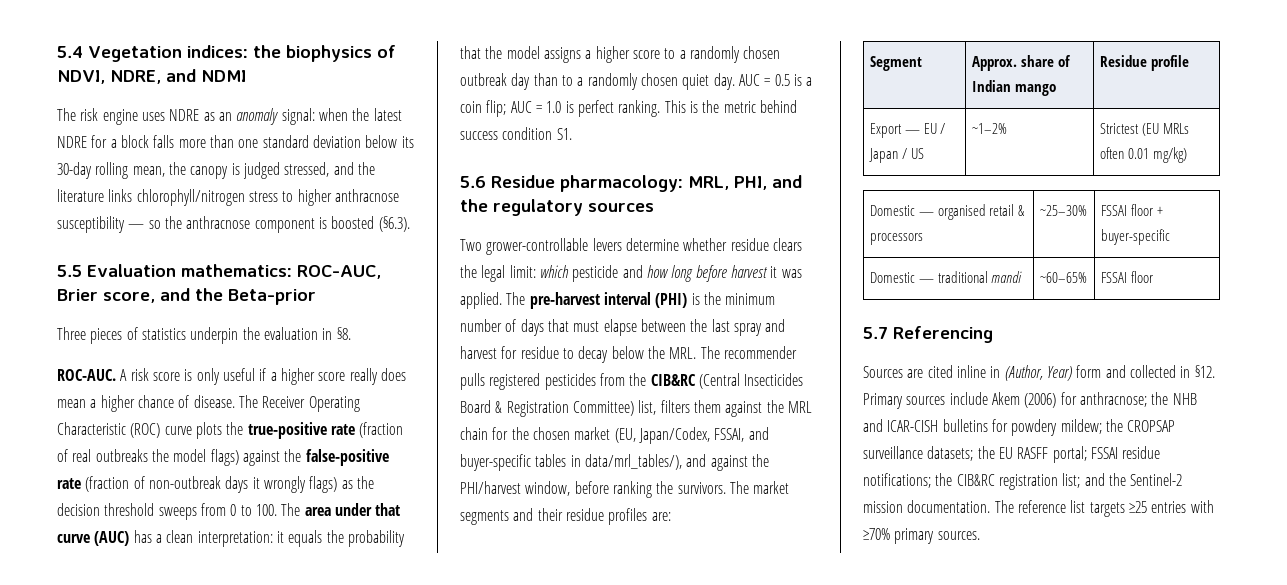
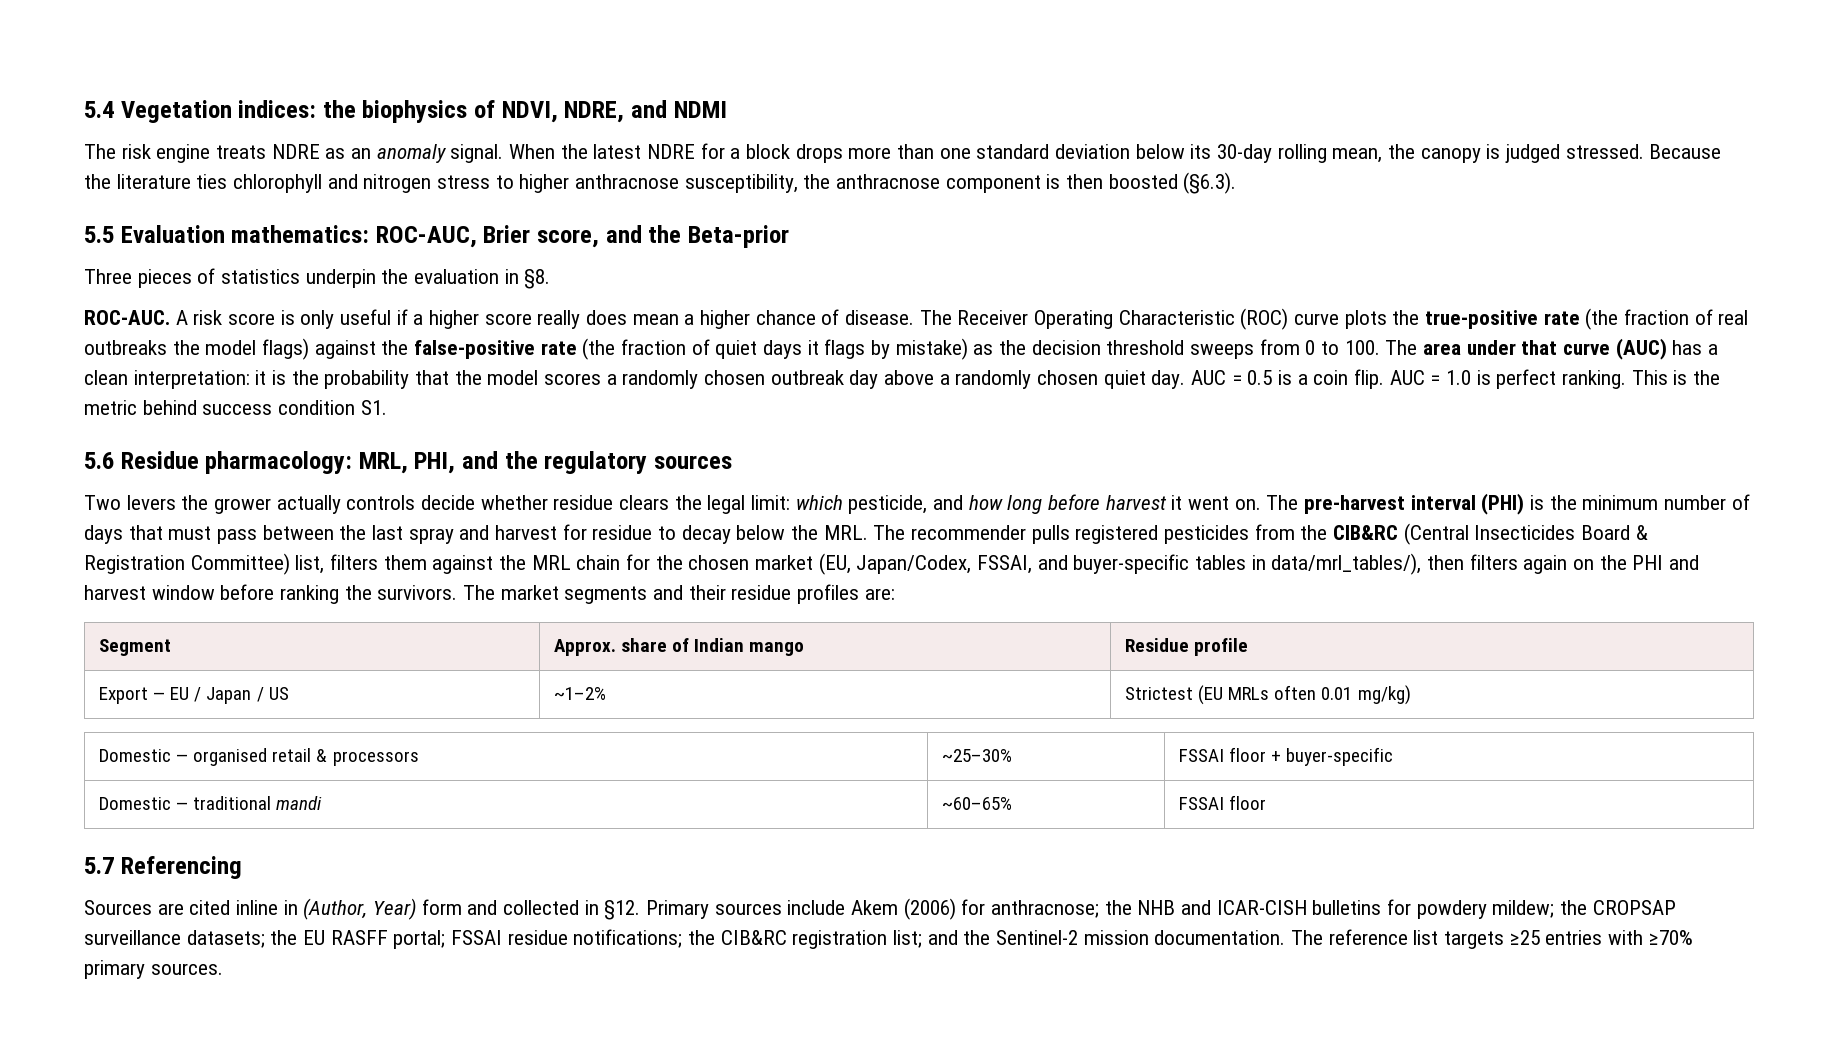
[141,112,165,121] uses -> [216,145,267,159] treats
[281,108,348,125] signal: when -> [450,144,556,163] signal. When
[153,135,175,148] falls -> [795,144,843,163] drops
[284,162,375,177] [57,189,245,206] stressed, and the literature links chlorophyll/nitrogen -> [1565,144,1722,159] [84,174,432,193] stressed. Because the literature ties chlorophyll and nitrogen
[57,216,161,233] susceptibility — so -> [684,174,798,193] susceptibility,
(327, 223) none -> [1066,174,1104,189] then
[359,422,404,438] (fraction -> [1585,308,1690,330] (the fraction
[85,476,338,493] (fraction of non-outbreak days it wrongly flags) -> [582,338,968,360] (the fraction of quiet days it flags by mistake)
[288,530,323,547] equals -> [272,370,287,385] is
[543,46,676,63] assigns a higher score to -> [544,373,602,385] scores
[533,73,573,86] than to -> [884,370,935,385] above
[486,100,507,117] flip; -> [1354,369,1385,389] flip.
[486,238,679,255] grower-controllable levers determine -> [126,495,476,514] levers the grower actually controls decide
[572,265,619,282] pesticide -> [848,495,928,514] pesticide,
[781,269,802,278] [460,292,502,309] was applied. -> [1188,496,1261,510] went on.
[603,319,637,336] elapse -> [217,529,258,544] pass
[686,454,769,471] [460,481,571,496] and against the PHI/harvest window, -> [1427,554,1700,574] [84,585,215,600] then filters again on the PHI and harvest window

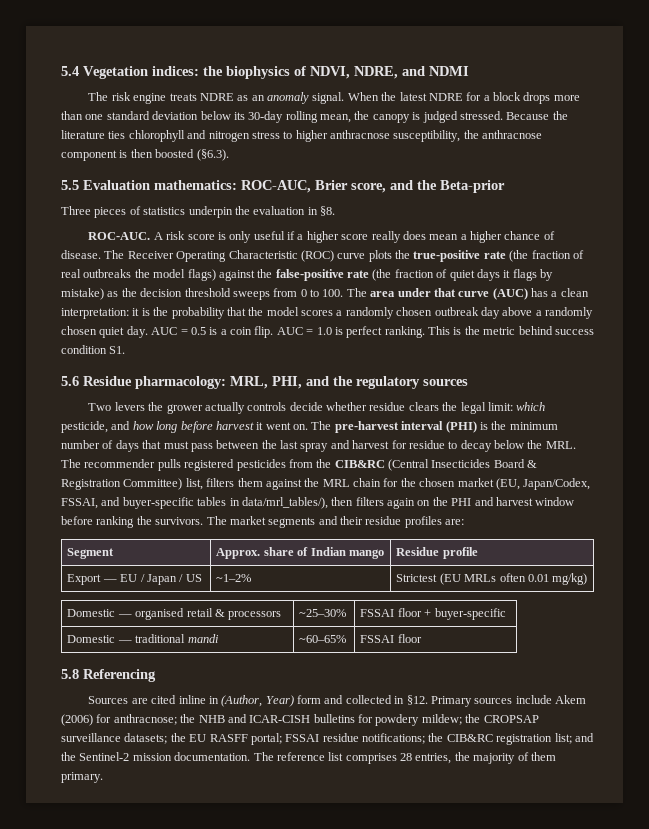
[84,857,114,874] 5.7 -> [61,669,79,679] 5.8
[1444,930,1693,949] [84,960,223,979] targets ≥25 entries with ≥70% primary sources. -> [345,752,556,764] [61,772,103,783] comprises 28 entries, the majority of them primary.

